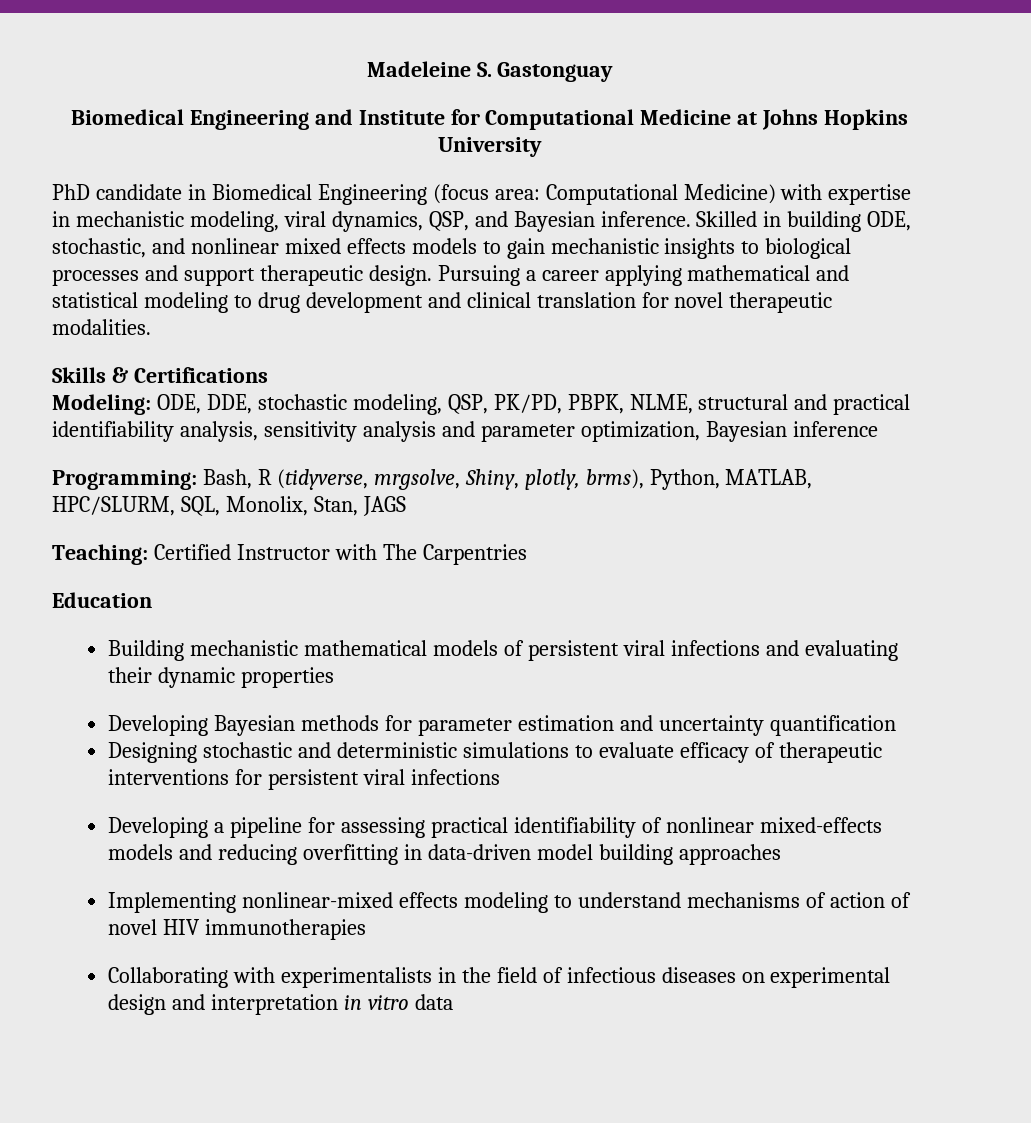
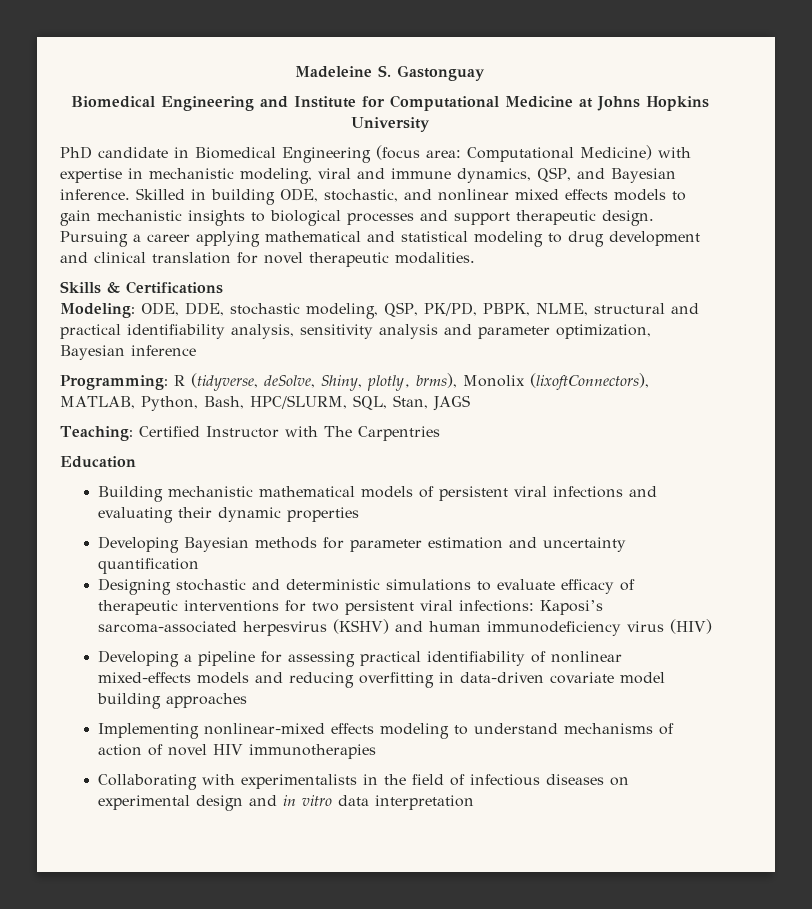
(326, 219) none -> [357,168,451,179] and immune
[202,469,252,489] Bash, -> (168, 382) none
[373,469,460,490] mrgsolve, -> [264,375,315,388] deSolve,
[649,469,813,490] Python, MATLAB, -> [462,373,649,390] [60,396,244,411] Monolix (lixoftConnectors), MATLAB, Python, Bash,
[225,496,308,516] Monolix, -> (387, 402) none
[267,769,500,790] persistent viral infections -> [311,600,603,615] [97,619,712,636] two persistent viral infections: Kaposi’s sarcoma-associated herpesvirus (KSHV) and human immunodeficiency virus (HIV)
(531, 852) none -> [549,672,614,684] covariate
[210,994,338,1015] interpretation -> (277, 800) none
(453, 1002) none -> [374,795,474,810] interpretation

